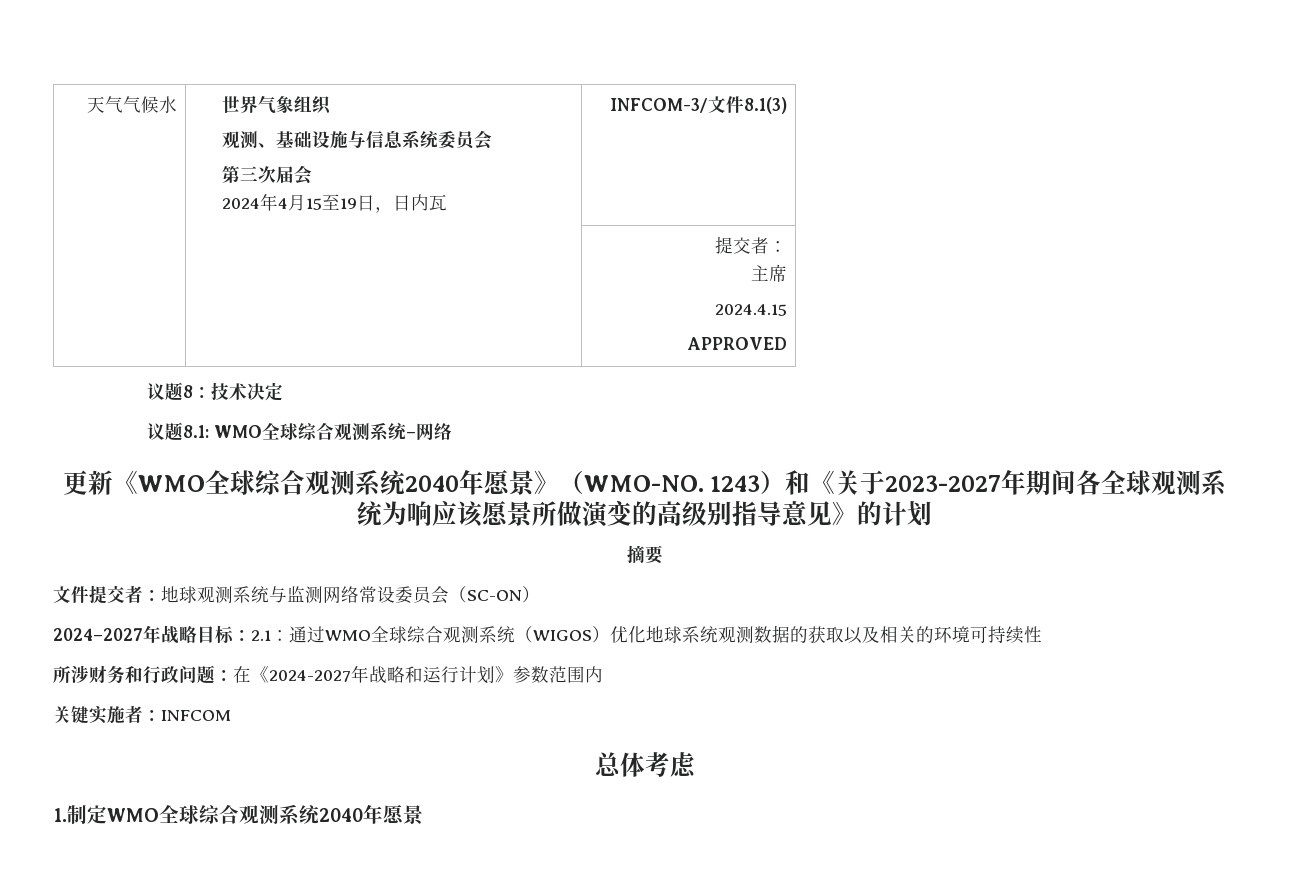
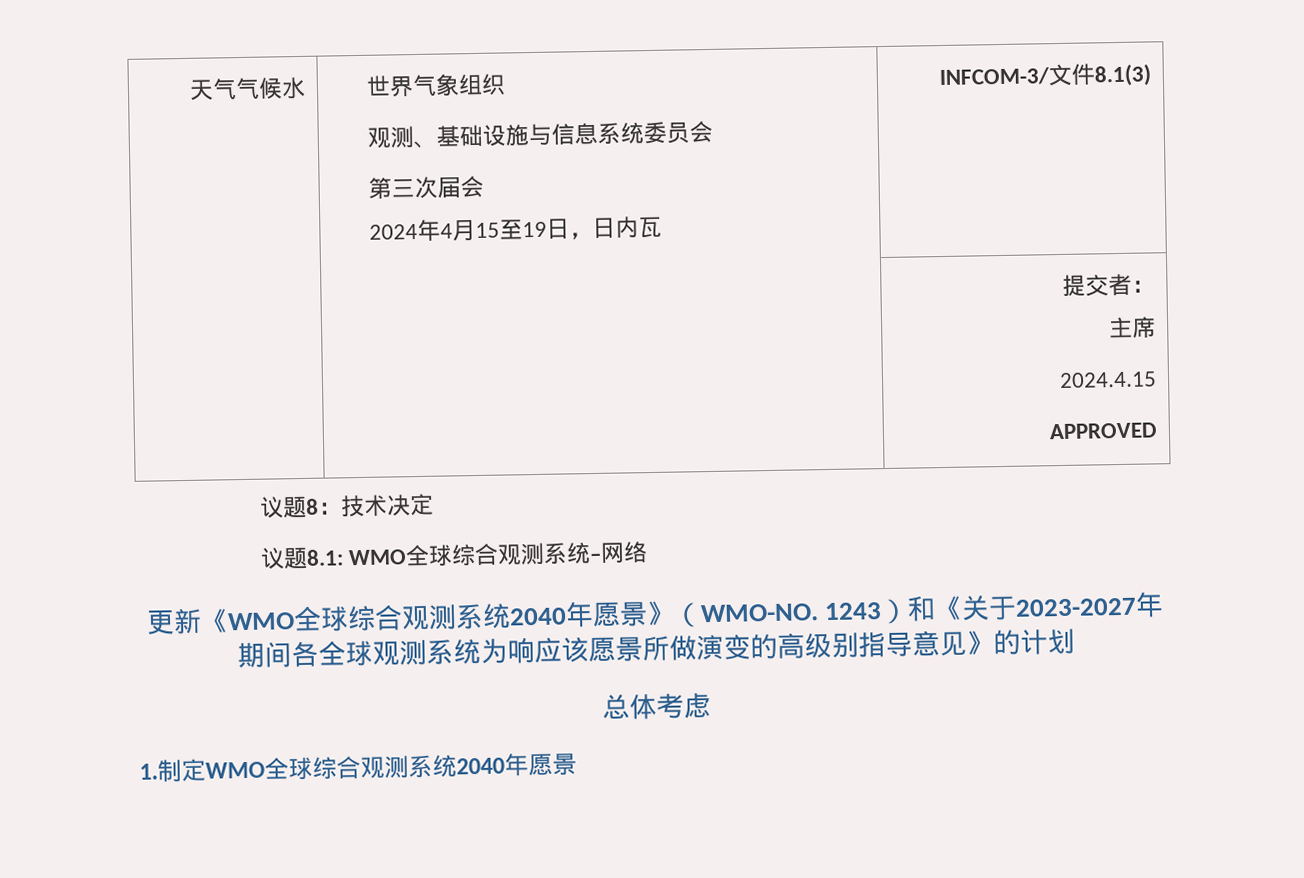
[626,545,663,564] [53,585,540,604] [53,625,1042,644] [53,665,603,684] [53,705,231,724] // 摘要 // 文件提交者：地球观测系统与监测网络常设委员会（SC-ON） // 2024–2027年战略目标：2.1：通过WMO全球综合观测系统（WIGOS）优化地球系统观测数据的获取以及相关的环境可持续性 // 所涉财务和行政问题：在《2024-2027年战略和运行计划》参数范围内 // 关键实施者：INFCOM -> (1075, 641) none

